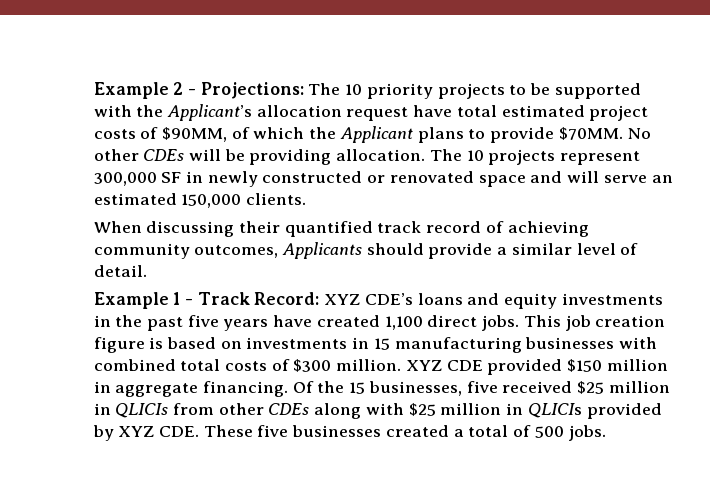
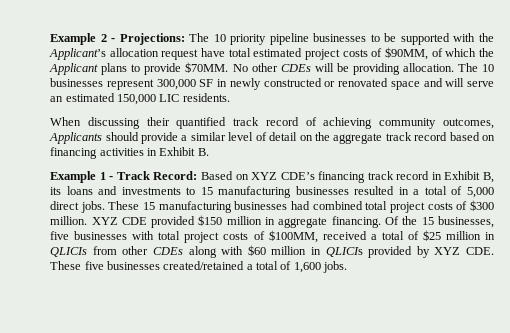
[437,83,505,99] projects -> [269,33,367,45] pipeline businesses
[488,149,556,165] projects -> [50,78,104,87] businesses
[246,193,307,205] clients. -> [159,93,230,102] LIC residents.
[93,265,147,277] detail. -> [269,132,495,144] [50,147,209,159] detail on the aggregate track record based on financing activities in Exhibit B.
[324,293,663,309] [93,315,666,331] [93,337,658,353] XYZ CDE’s loans and equity investments in the past five years have created 1,100 direct jobs. This job creation figure is based on investments in 15 manufacturing businesses with -> [200,171,495,183] [50,186,494,198] [50,201,311,213] Based on XYZ CDE’s financing track record in Exhibit B, its loans and investments to 15 manufacturing businesses resulted in a total of 5,000 direct jobs. These 15 manufacturing businesses had
(221, 365) none -> [390,202,426,213] project
[502,381,573,393] received -> [74,230,419,243] businesses with total project costs of $100MM, received a total of
[408,403,436,416] $25 -> [247,245,266,256] $60
[385,425,564,438] created a total of 500 -> [163,261,321,273] created/retained a total of 1,600

